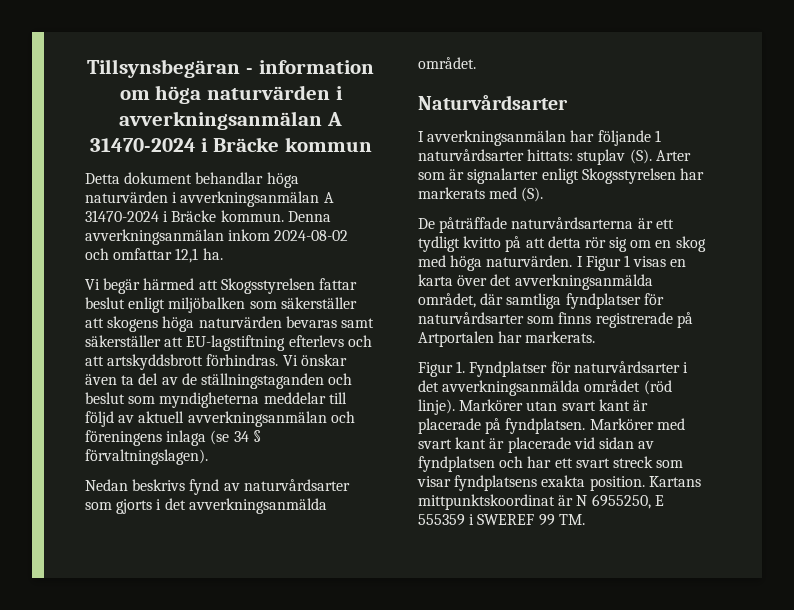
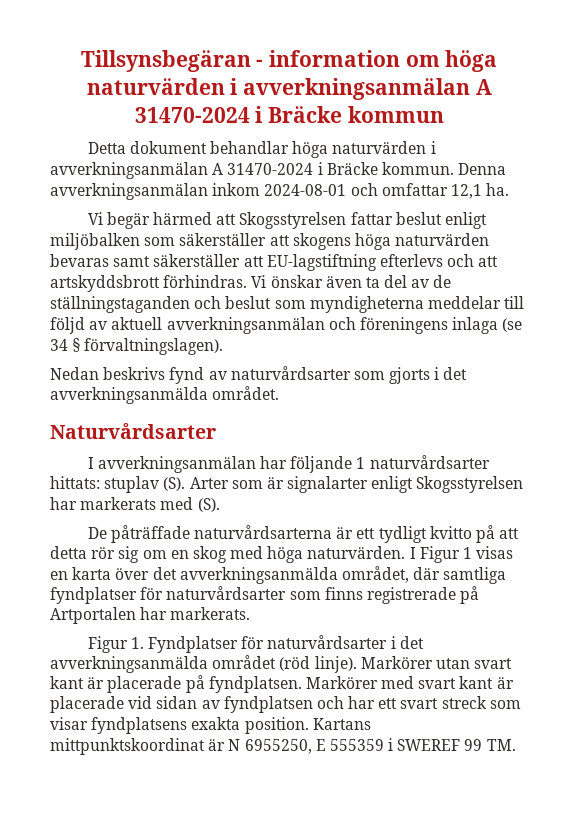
[274,230,349,241] 2024-08-02 -> [264,184,347,196] 2024-08-01

